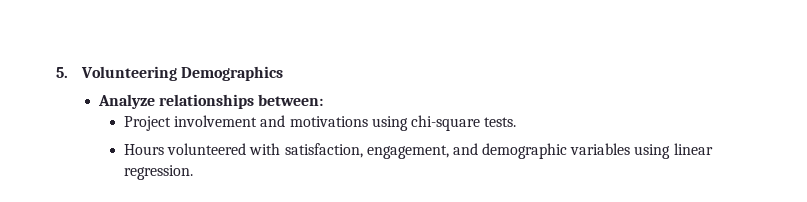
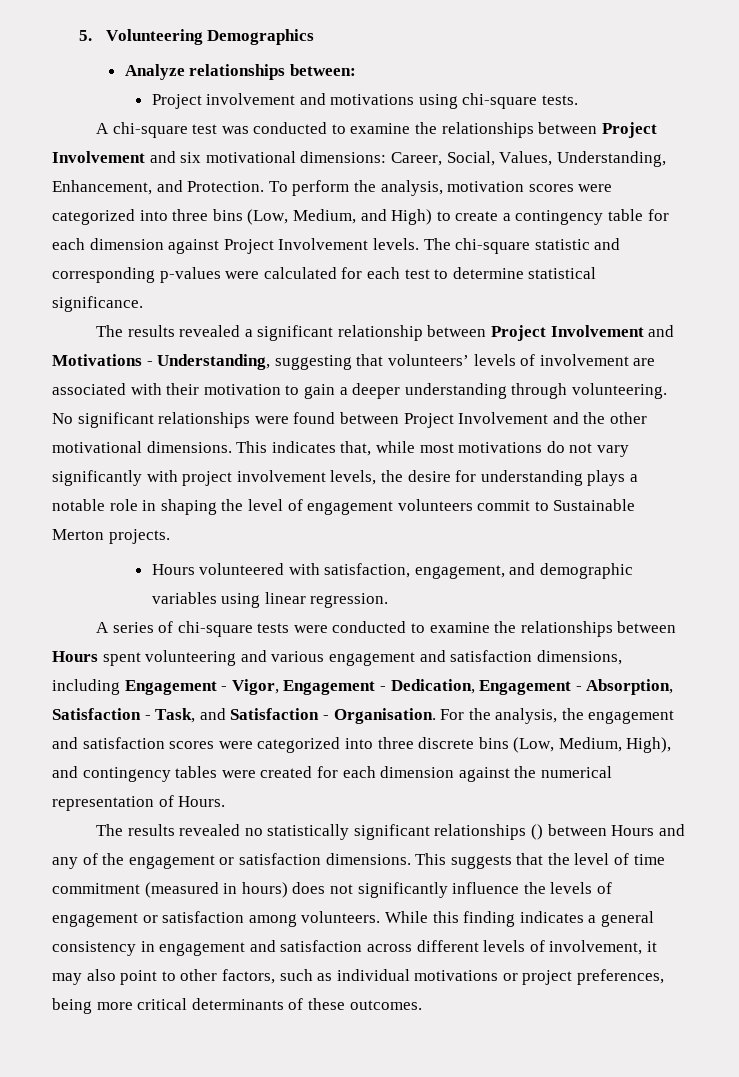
(517, 122) none -> [95,122,657,138] [52,151,666,167] [52,180,613,196] [52,209,669,225] [52,238,621,254] [52,267,597,283] [52,296,143,312] [95,325,675,341] [52,354,656,370] [52,383,667,399] [52,412,647,428] [52,441,629,457] [52,470,638,486] [52,499,636,515] [52,529,170,544] // A chi-square test was conducted to examine the relationships between Project Involvement and six motivational dimensions: Career, Social, Values, Understanding, Enhancement, and Protection. To perform the analysis, motivation scores were categorized into three bins (Low, Medium, and High) to create a contingency table for each dimension against Project Involvement levels. The chi-square statistic and corresponding p-values were calculated for each test to determine statistical significance. // The results revealed a significant relationship between Project Involvement and Motivations - Understanding, suggesting that volunteers’ levels of involvement are associated with their motivation to gain a deeper understanding through volunteering. No significant relationships were found between Project Involvement and the other motivational dimensions. This indicates that, while most motivations do not vary significantly with project involvement levels, the desire for understanding plays a notable role in shaping the level of engagement volunteers commit to Sustainable Merton projects.
(193, 172) none -> [95,621,677,637] [52,650,622,666] [52,679,674,695] [52,708,675,724] [52,737,672,753] [52,766,612,782] [52,795,226,811] [95,824,685,840] [52,853,665,869] [52,882,612,898] [52,911,654,927] [52,940,657,956] [52,969,665,985] [52,998,422,1014] // A series of chi-square tests were conducted to examine the relationships between Hours spent volunteering and various engagement and satisfaction dimensions, including Engagement - Vigor, Engagement - Dedication, Engagement - Absorption, Satisfaction - Task, and Satisfaction - Organisation. For the analysis, the engagement and satisfaction scores were categorized into three discrete bins (Low, Medium, High), and contingency tables were created for each dimension against the numerical representation of Hours. // The results revealed no statistically significant relationships () between Hours and any of the engagement or satisfaction dimensions. This suggests that the level of time commitment (measured in hours) does not significantly influence the levels of engagement or satisfaction among volunteers. While this finding indicates a general consistency in engagement and satisfaction across different levels of involvement, it may also point to other factors, such as individual motivations or project preferences, being more critical determinants of these outcomes.

